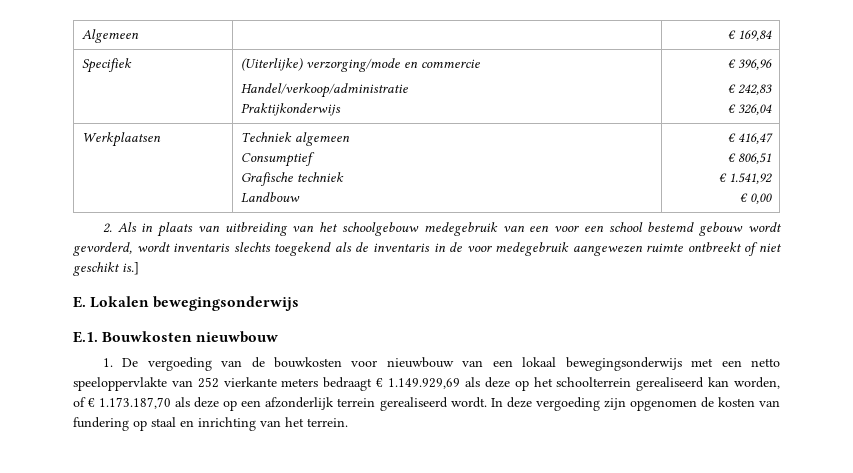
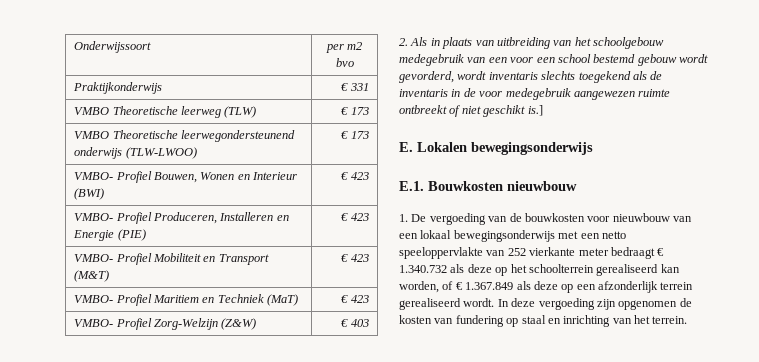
[81,29,139,43] [728,30,773,41] [81,58,132,73] [240,58,480,72] [240,83,408,98] [240,103,341,116] [728,59,773,70] [728,84,773,95] [728,104,773,115] [81,132,161,147] [240,132,350,146] [240,152,315,167] [240,172,344,186] [240,192,300,203] [728,133,774,144] [728,153,772,164] [719,173,774,184] [740,193,773,204] Algemeen | | € 169,84 // Specifiek | (Uiterlijke) verzorging/mode en commercie // Handel/verkoop/administratie // Praktijkonderwijs | € 396,96 // € 242,83 // € 326,04 // Werkplaatsen | Techniek algemeen // Consumptief // Grafische techniek // Landbouw | € 416,47 // € 806,51 // € 1.541,92 // € 0,00 -> [74,41,152,53] [325,42,363,53] [335,58,354,67] [73,82,163,94] [341,83,369,91] [74,106,257,118] [341,107,369,115] [74,130,296,142] [74,147,197,159] [341,131,369,139] [74,171,298,183] [74,188,105,200] [341,172,369,180] [74,212,289,224] [73,229,146,241] [341,213,369,221] [74,253,269,265] [74,270,110,282] [341,254,369,262] [74,294,299,306] [341,295,369,303] [74,318,257,330] [341,319,369,327] Onderwijssoort | per m2 bvo // Praktijkonderwijs | € 331 // VMBO Theoretische leerweg (TLW) | € 173 // VMBO Theoretische leerwegondersteunend onderwijs (TLW-LWOO) | € 173 // VMBO- Profiel Bouwen, Wonen en Interieur (BWI) | € 423 // VMBO- Profiel Produceren, Installeren en Energie (PIE) | € 423 // VMBO- Profiel Mobiliteit en Transport (M&T) | € 423 // VMBO- Profiel Maritiem en Techniek (MaT) | € 423 // VMBO- Profiel Zorg-Welzijn (Z&W) | € 403
[281,378,319,387] meters -> [578,248,609,256] meter
[388,378,461,389] 1.149.929,69 -> [399,265,447,273] 1.340.732
[99,397,172,409] 1.173.187,70 -> [465,282,514,290] 1.367.849

